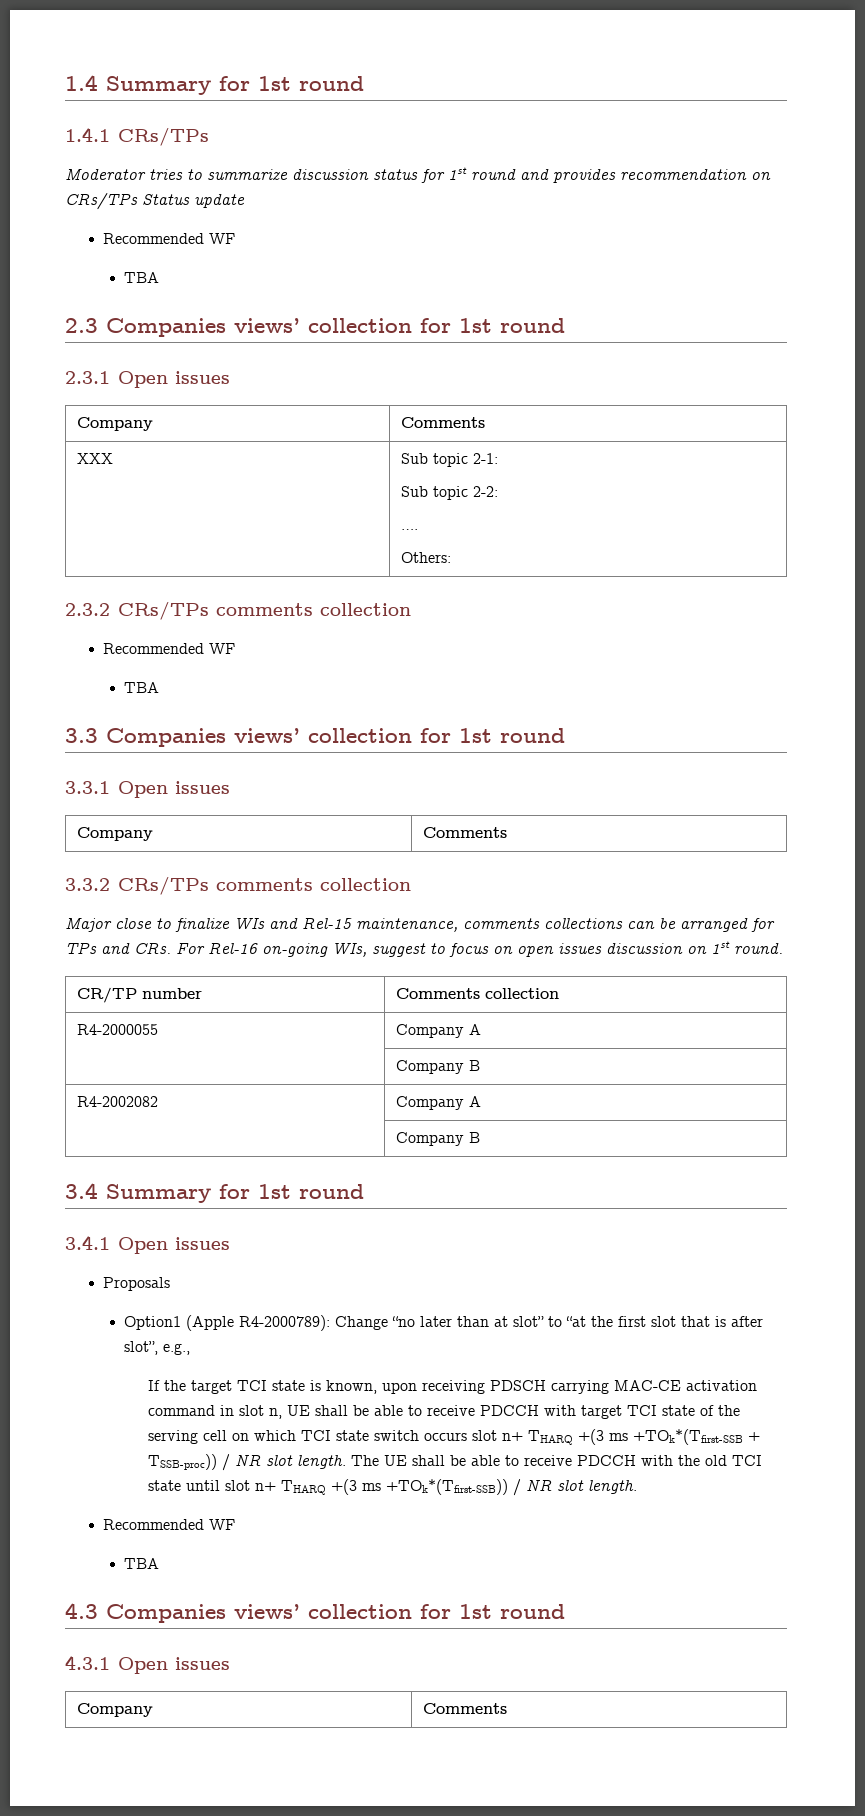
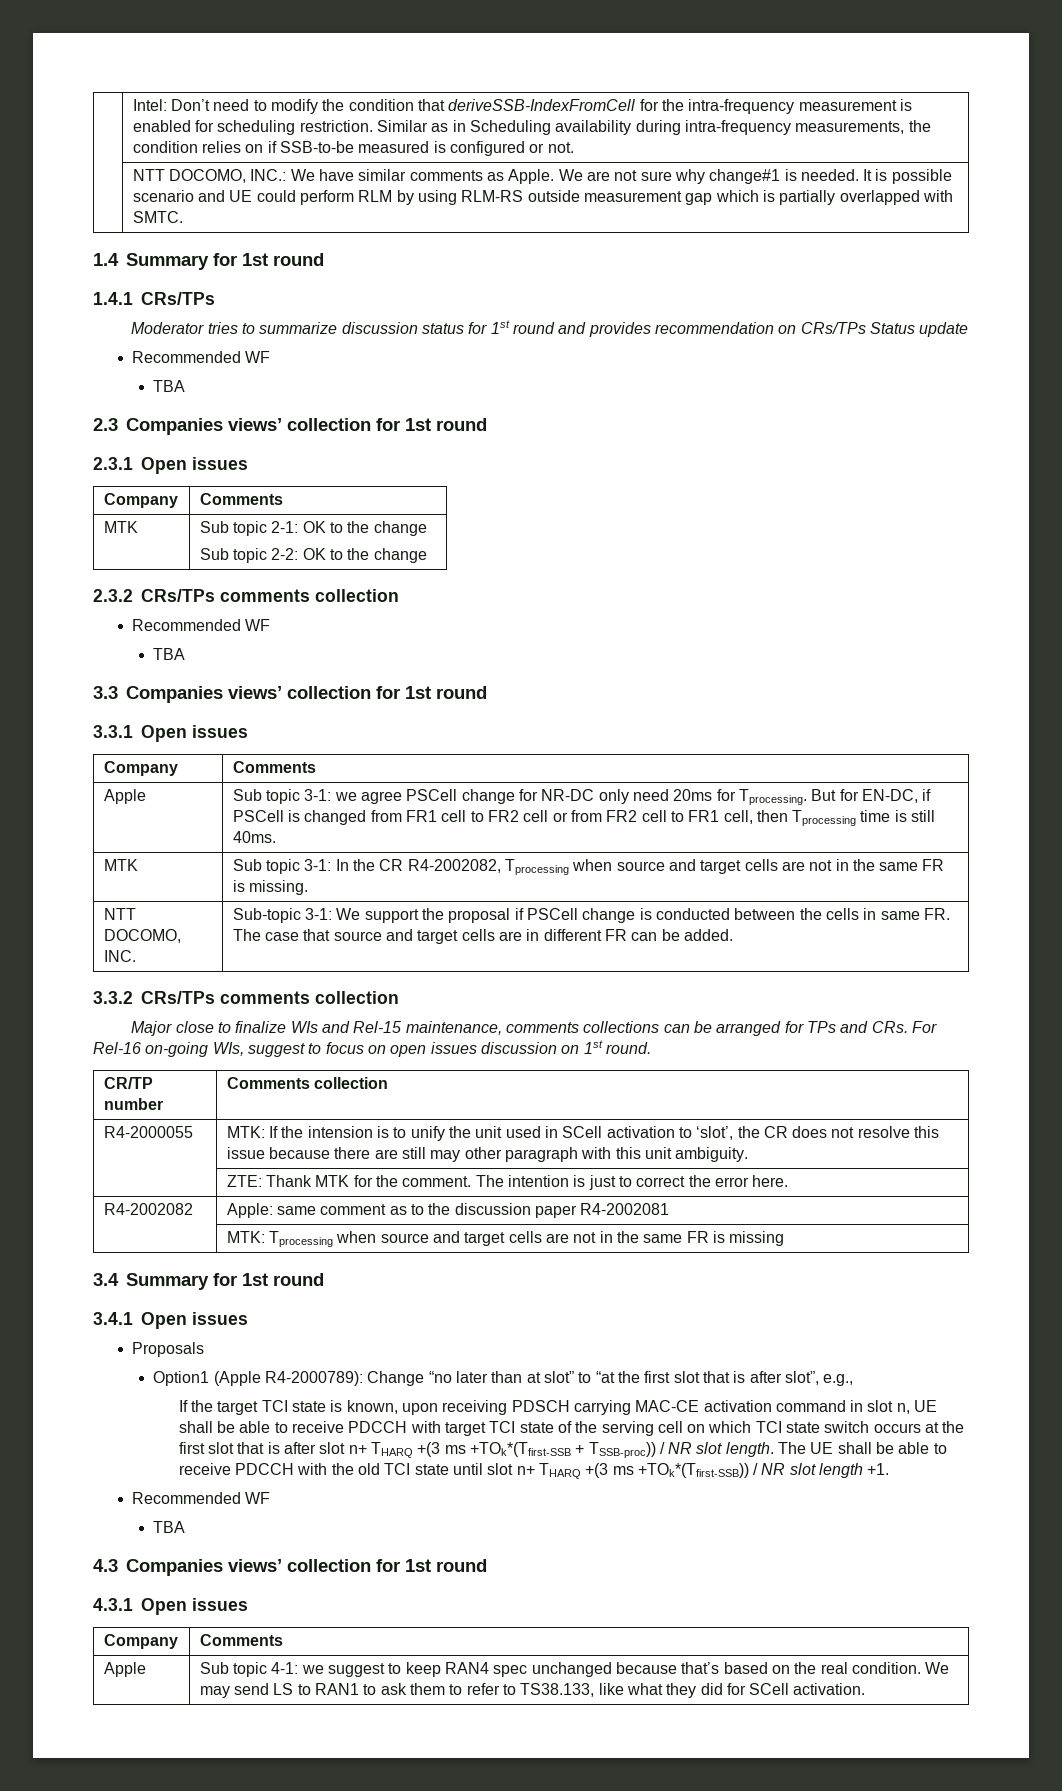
(65, 83) none -> [132,99,912,114] [132,120,931,135] [132,141,574,156] [132,169,952,184] [132,190,953,205] [132,211,183,223] | Intel: Don’t need to modify the condition that deriveSSB-IndexFromCell for the intra-frequency measurement is enabled for scheduling restriction. Similar as in Scheduling availability during intra-frequency measurements, the condition relies on if SSB-to-be measured is configured or not. // | NTT DOCOMO, INC.: We have similar comments as Apple. We are not sure why change#1 is needed. It is possible scenario and UE could perform RLM by using RLM-RS outside measurement gap which is partially overlapped with SMTC. //
[76,453,113,464] XXX -> [103,521,138,533] MTK
(498, 458) none -> [302,521,427,536] OK to the change
[400,529,418,530] [400,552,451,563] // …. // Others: -> [302,548,427,563] OK to the change
(507, 832) none -> [103,789,146,804] [232,789,932,805] [232,810,936,826] [232,831,276,843] [103,859,138,871] [232,859,945,875] [232,880,309,895] [103,908,136,920] [103,929,181,943] [103,950,136,962] [232,908,950,923] [232,929,733,944] // Apple | Sub topic 3-1: we agree PSCell change for NR-DC only need 20ms for Tprocessing. But for EN-DC, if PSCell is changed from FR1 cell to FR2 cell or from FR2 cell to FR1 cell, then Tprocessing time is still 40ms. // MTK | Sub topic 3-1: In the CR R4-2002082, Tprocessing when source and target cells are not in the same FR is missing. // NTT DOCOMO, INC. | Sub-topic 3-1: We support the proposal if PSCell change is conducted between the cells in same FR. The case that source and target cells are in different FR can be added.
[395,1024,481,1038] [395,1060,480,1074] [76,1096,158,1107] [395,1096,481,1110] [395,1132,480,1146] Company A // | Company B // R4-2002082 | Company A // | Company B -> [226,1126,940,1141] [226,1147,749,1162] [226,1175,789,1190] [103,1203,193,1215] [226,1203,670,1218] [226,1231,785,1247] MTK: If the intension is to unify the unit used in SCell activation to ‘slot’, the CR does not resolve this issue because there are still may other paragraph with this unit ambiguity. // | ZTE: Thank MTK for the comment. The intention is just to correct the error here. // R4-2002082 | Apple: same comment as to the discussion paper R4-2002081 // | MTK: Tprocessing when source and target cells are not in the same FR is missing
(468, 1436) none -> [925,1421,965,1433] [178,1442,316,1454] at the first slot that is after
[588,1480,638,1494] length. -> [819,1463,890,1478] length +1.
(507, 1708) none -> [103,1662,146,1677] [199,1662,950,1677] [199,1683,866,1698] // Apple | Sub topic 4-1: we suggest to keep RAN4 spec unchanged because that’s based on the real condition. We may send LS to RAN1 to ask them to refer to TS38.133, like what they did for SCell activation.

